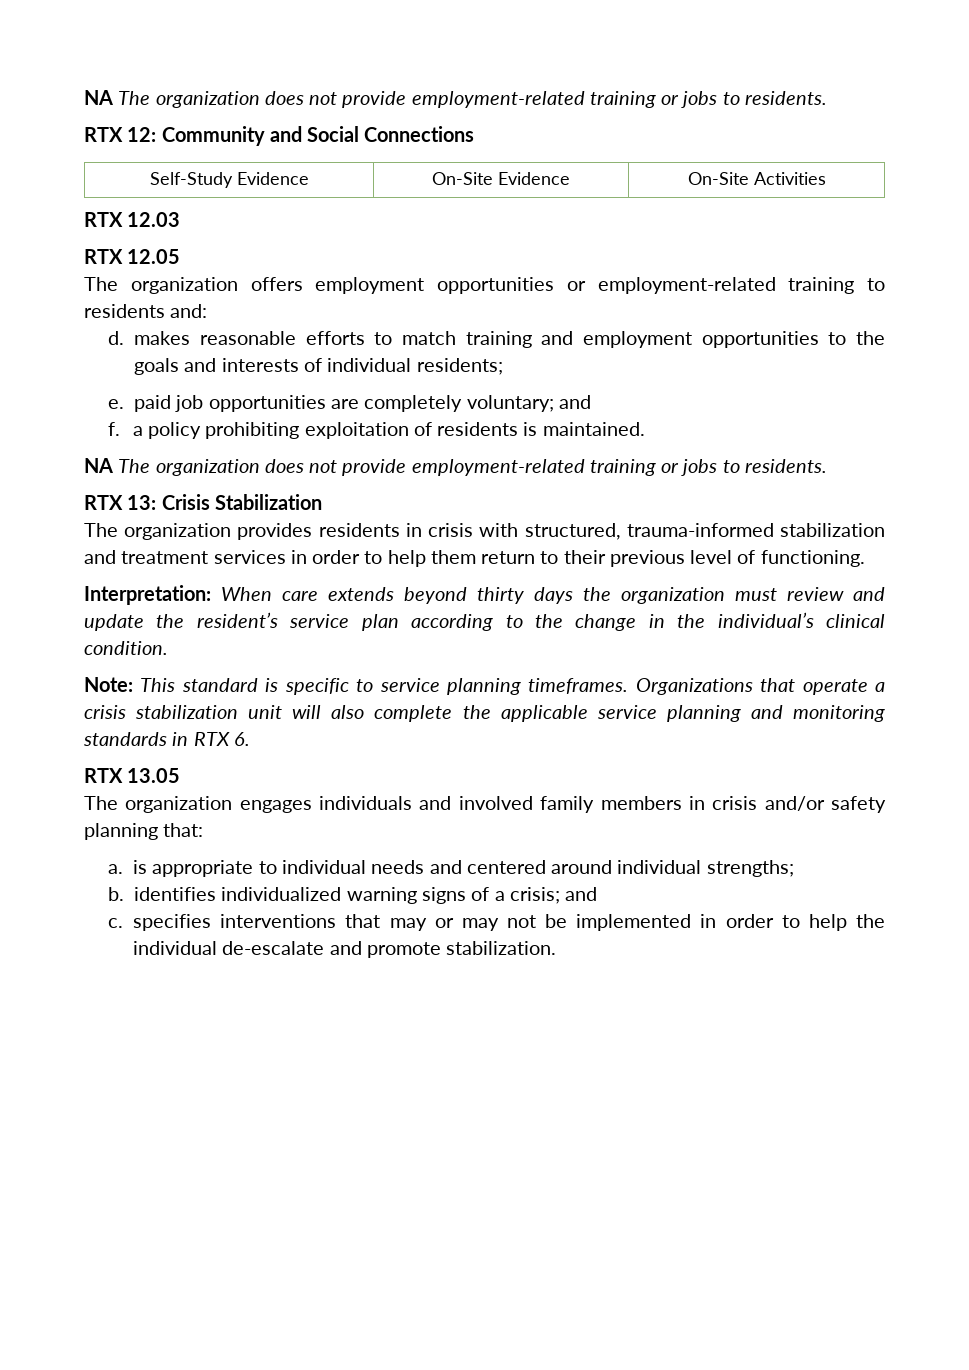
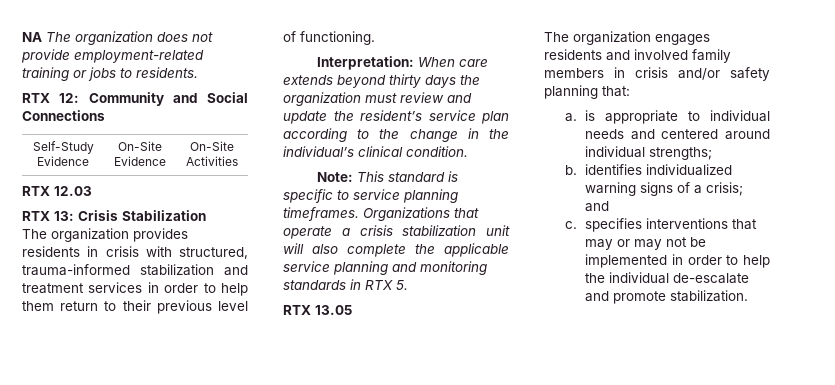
[84,249,181,264] [84,277,885,294] [84,304,208,318] [108,331,886,348] [134,358,503,375] [108,395,591,412] [108,422,645,439] [84,458,827,476] // RTX 12.05 // The organization offers employment opportunities or employment-related training to residents and: // d. makes reasonable efforts to match training and employment opportunities to the goals and interests of individual residents; // e. paid job opportunities are completely voluntary; and // f. a policy prohibiting exploitation of residents is maintained. // NA The organization does not provide employment-related training or jobs to residents. -> (92, 191) none
[233,732,250,746] 6. -> [396,280,408,290] 5.
[319,796,413,810] individuals -> [544,49,602,60] residents

